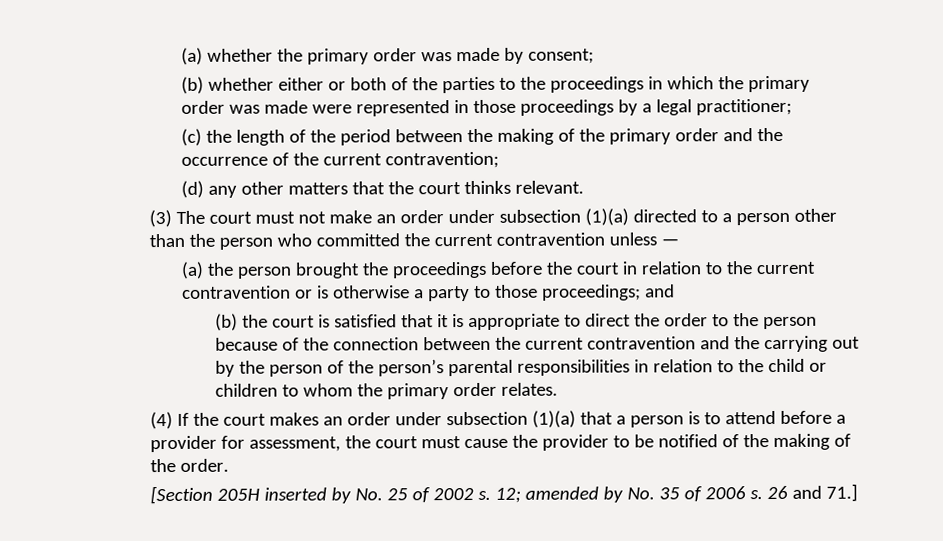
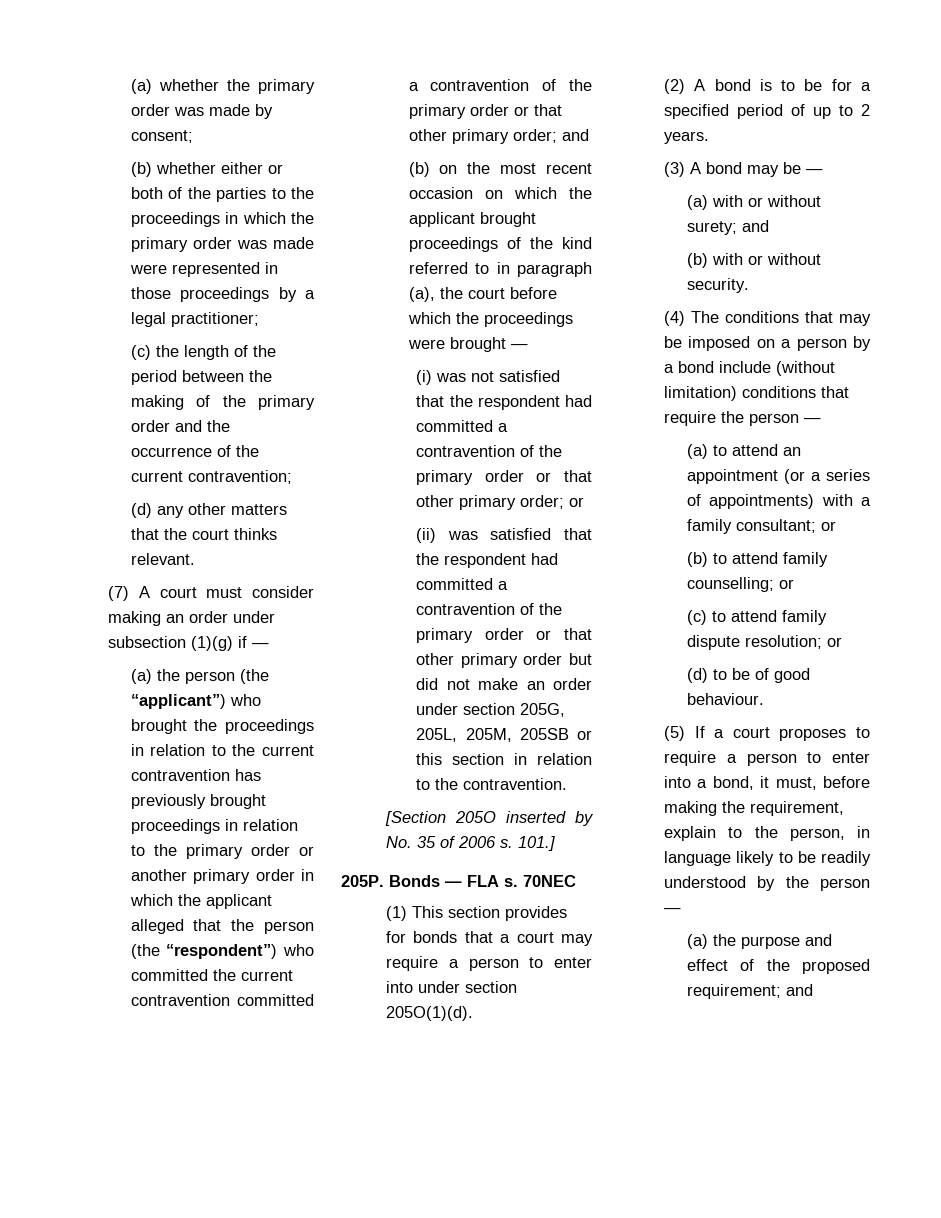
[148,208,837,228] [148,232,679,250] [181,261,621,279] (3) The court must not make an order under subsection (1)(a) directed to a person other than the person who committed the current contravention unless — // (a) the person brought the proceedings before the court -> [108,586,314,601] [108,611,276,626] [108,636,270,651] [130,669,269,684] [130,694,261,709] [130,719,314,734] (7) A court must consider making an order under subsection (1)(g) if — // (a) the person (the “applicant”) who brought the proceedings
[295,284,676,302] [214,313,817,331] [214,335,860,353] [214,358,827,377] [214,382,558,400] [149,410,846,430] [149,433,851,453] [149,458,229,473] or is otherwise a party to those proceedings; and // (b) the court is satisfied that it is appropriate to direct the order to the person because of the connection between the current contravention and the carrying out by the person of the person’s parental responsibilities in relation to the child or children to whom the primary order relates. // (4) If the court makes an order under subsection (1)(a) that a person is to attend before a provider for assessment, the court must cause the provider to be notified of the making of the order. -> [234,769,261,781] [130,794,266,809] [130,819,298,834] [130,844,314,859] [130,869,314,884] [129,894,272,909] [130,919,314,934] [130,944,314,959] [130,969,293,981] [130,994,314,1006] [408,79,592,91] [408,104,562,119] [408,129,589,144] [408,162,592,177] [408,187,592,199] [408,212,536,227] [408,237,592,252] [408,262,592,277] [408,287,557,302] [407,312,573,327] [407,337,528,352] [416,370,561,385] [416,395,592,410] [416,420,509,432] [416,445,563,457] [416,470,592,485] [416,495,585,510] [416,528,592,543] [416,553,559,568] [416,578,509,590] [416,603,563,615] [416,628,592,643] [416,653,592,668] [416,678,592,690] [416,703,566,717] [416,728,592,742] [416,753,592,765] [416,778,568,790] has previously brought proceedings in relation to the primary order or another primary order in which the applicant alleged that the person (the “respondent”) who committed the current contravention committed a contravention of the primary order or that other primary order; and // (b) on the most recent occasion on which the applicant brought proceedings of the kind referred to in paragraph (a), the court before which the proceedings were brought — // (i) was not satisfied that the respondent had committed a contravention of the primary order or that other primary order; or // (ii) was satisfied that the respondent had committed a contravention of the primary order or that other primary order but did not make an order under section 205G, 205L, 205M, 205SB or this section in relation to the contravention.
[216,488,260,501] 205H -> [455,811,497,823] 205O
[386,483,858,503] 25 of 2002 s. 12; amended by No. 35 of 2006 s. 26 and 71.] -> [417,836,556,851] [341,875,576,887] [386,906,568,921] [386,931,593,946] [386,956,592,971] [386,981,518,993] [386,1006,474,1021] [664,79,871,94] [664,104,870,119] [664,131,710,144] [664,162,824,177] [686,195,821,210] [686,220,769,235] [686,253,821,268] [686,278,749,293] [664,311,871,326] [664,336,871,351] [664,361,836,376] [664,386,850,401] [664,411,822,426] [686,444,801,459] [686,469,870,484] [686,494,871,509] [686,519,836,534] [686,552,828,567] [686,577,794,592] [686,610,827,625] [686,635,842,650] [686,668,810,683] [686,693,764,705] [664,726,870,741] [664,751,870,766] [664,776,870,790] [664,801,845,816] [664,826,870,841] [664,851,871,866] [664,876,870,891] [664,908,682,913] [686,934,832,949] [686,959,870,974] [686,984,813,999] 35 of 2006 s. 101.] // 205P. Bonds — FLA s. 70NEC // (1) This section provides for bonds that a court may require a person to enter into under section 205O(1)(d). // (2) A bond is to be for a specified period of up to 2 years. // (3) A bond may be — // (a) with or without surety; and // (b) with or without security. // (4) The conditions that may be imposed on a person by a bond include (without limitation) conditions that require the person — // (a) to attend an appointment (or a series of appointments) with a family consultant; or // (b) to attend family counselling; or // (c) to attend family dispute resolution; or // (d) to be of good behaviour. // (5) If a court proposes to require a person to enter into a bond, it must, before making the requirement, explain to the person, in language likely to be readily understood by the person — // (a) the purpose and effect of the proposed requirement; and

